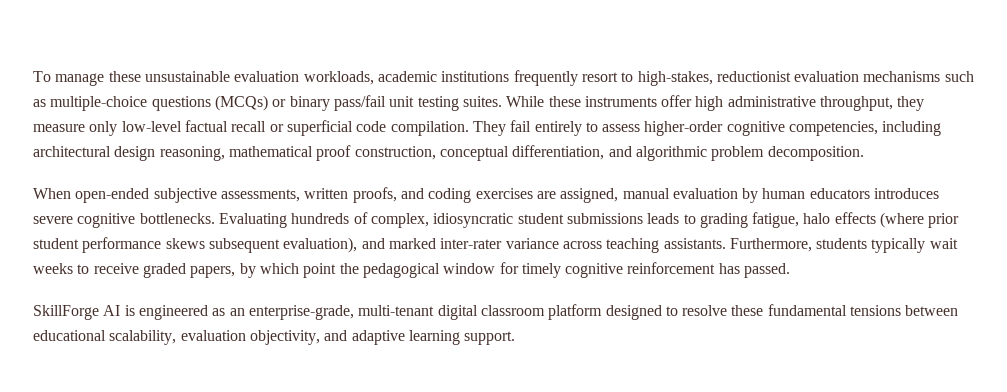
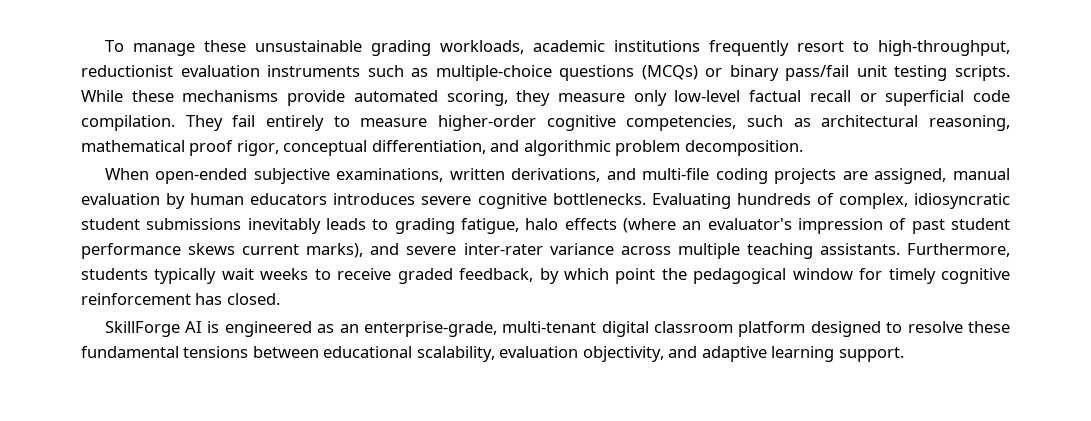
[234,71,300,82] evaluation -> [370,40,431,56] grading
[637,71,713,86] high-stakes, -> [878,40,1011,56] high-throughput,
[863,71,941,82] mechanisms -> [267,65,361,77] instruments
[462,96,502,107] suites. -> [955,65,1011,81] scripts.
[584,95,894,111] instruments offer high administrative throughput, -> [182,90,508,106] mechanisms provide automated scoring,
[602,124,641,132] assess -> [360,118,428,127] measure
[882,121,942,136] [33,146,156,161] including architectural design -> [747,115,919,127] such as architectural
[354,146,436,160] construction, -> [236,140,279,156] rigor,
[220,187,533,203] assessments, written proofs, and coding exercises -> [336,168,837,184] examinations, written derivations, and multi-file coding projects
(643, 218) none -> [247,218,321,234] inevitably
[928,213,960,228] [33,237,436,253] prior student performance skews subsequent evaluation), and marked -> [682,218,1011,234] [81,243,457,259] an evaluator's impression of past student performance skews current marks), and severe
(602, 245) none -> [677,243,740,259] multiple
[190,266,236,278] papers, -> [459,268,534,282] feedback,
[744,263,791,278] passed. -> [226,293,280,305] closed.

